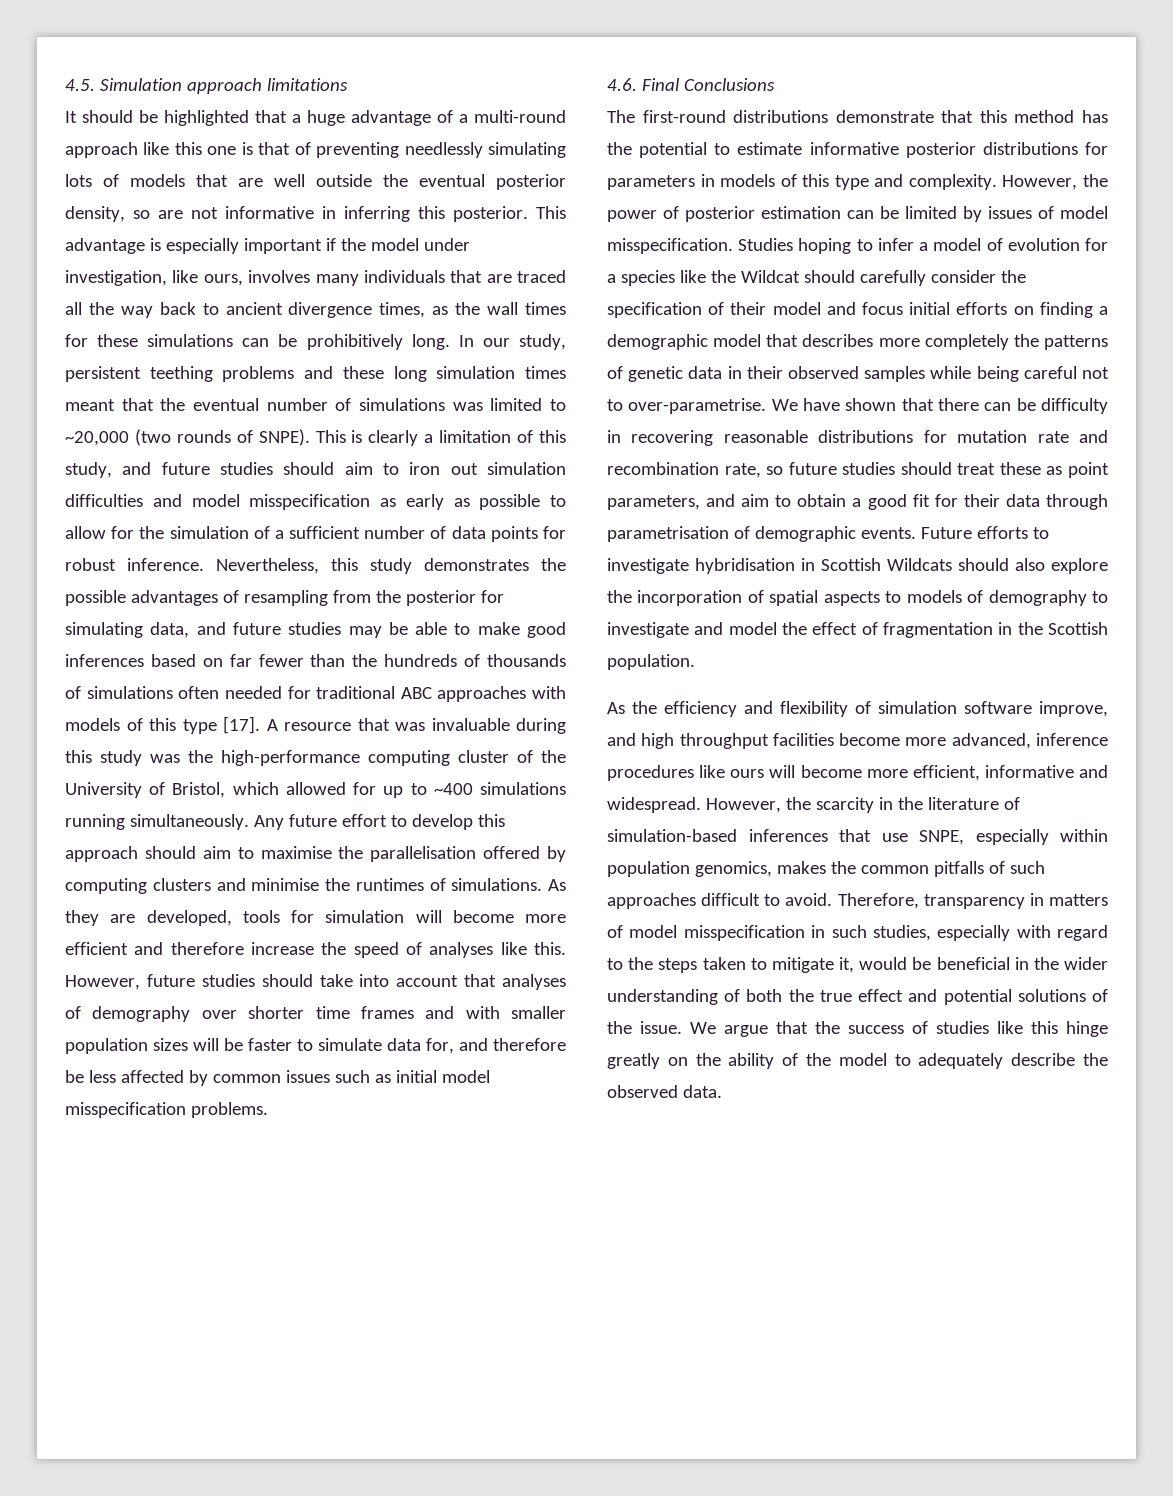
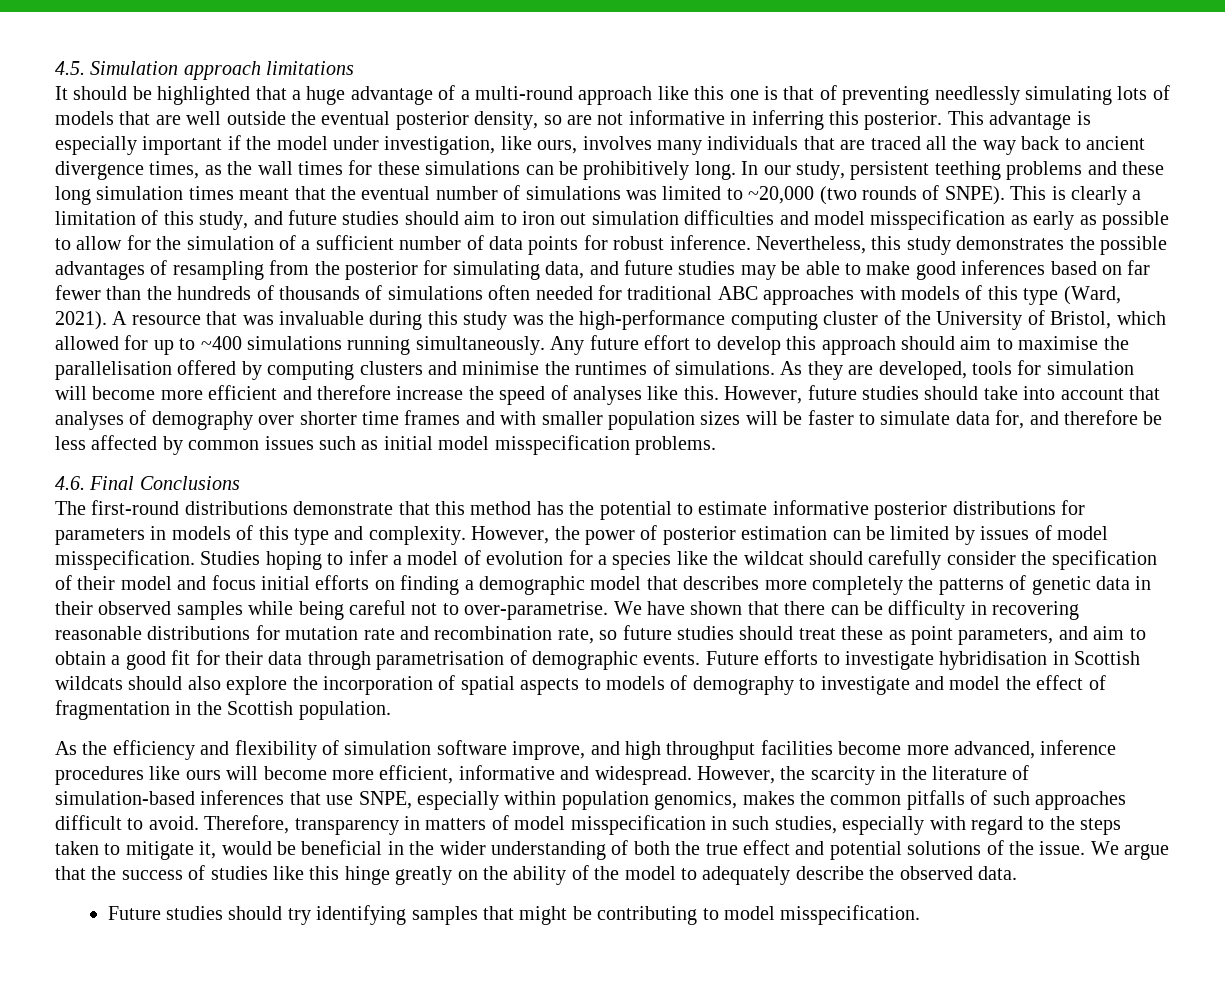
[223,716,260,734] [17]. -> [1063,286,1121,305] [55,311,107,330] (Ward, 2021).
[740,270,800,283] Wildcat -> [743,551,804,565] wildcat
[887,558,952,571] Wildcats -> [55,676,123,690] wildcats
(722, 1091) none -> [107,905,921,925] // Future studies should try identifying samples that might be contributing to model misspecification.

